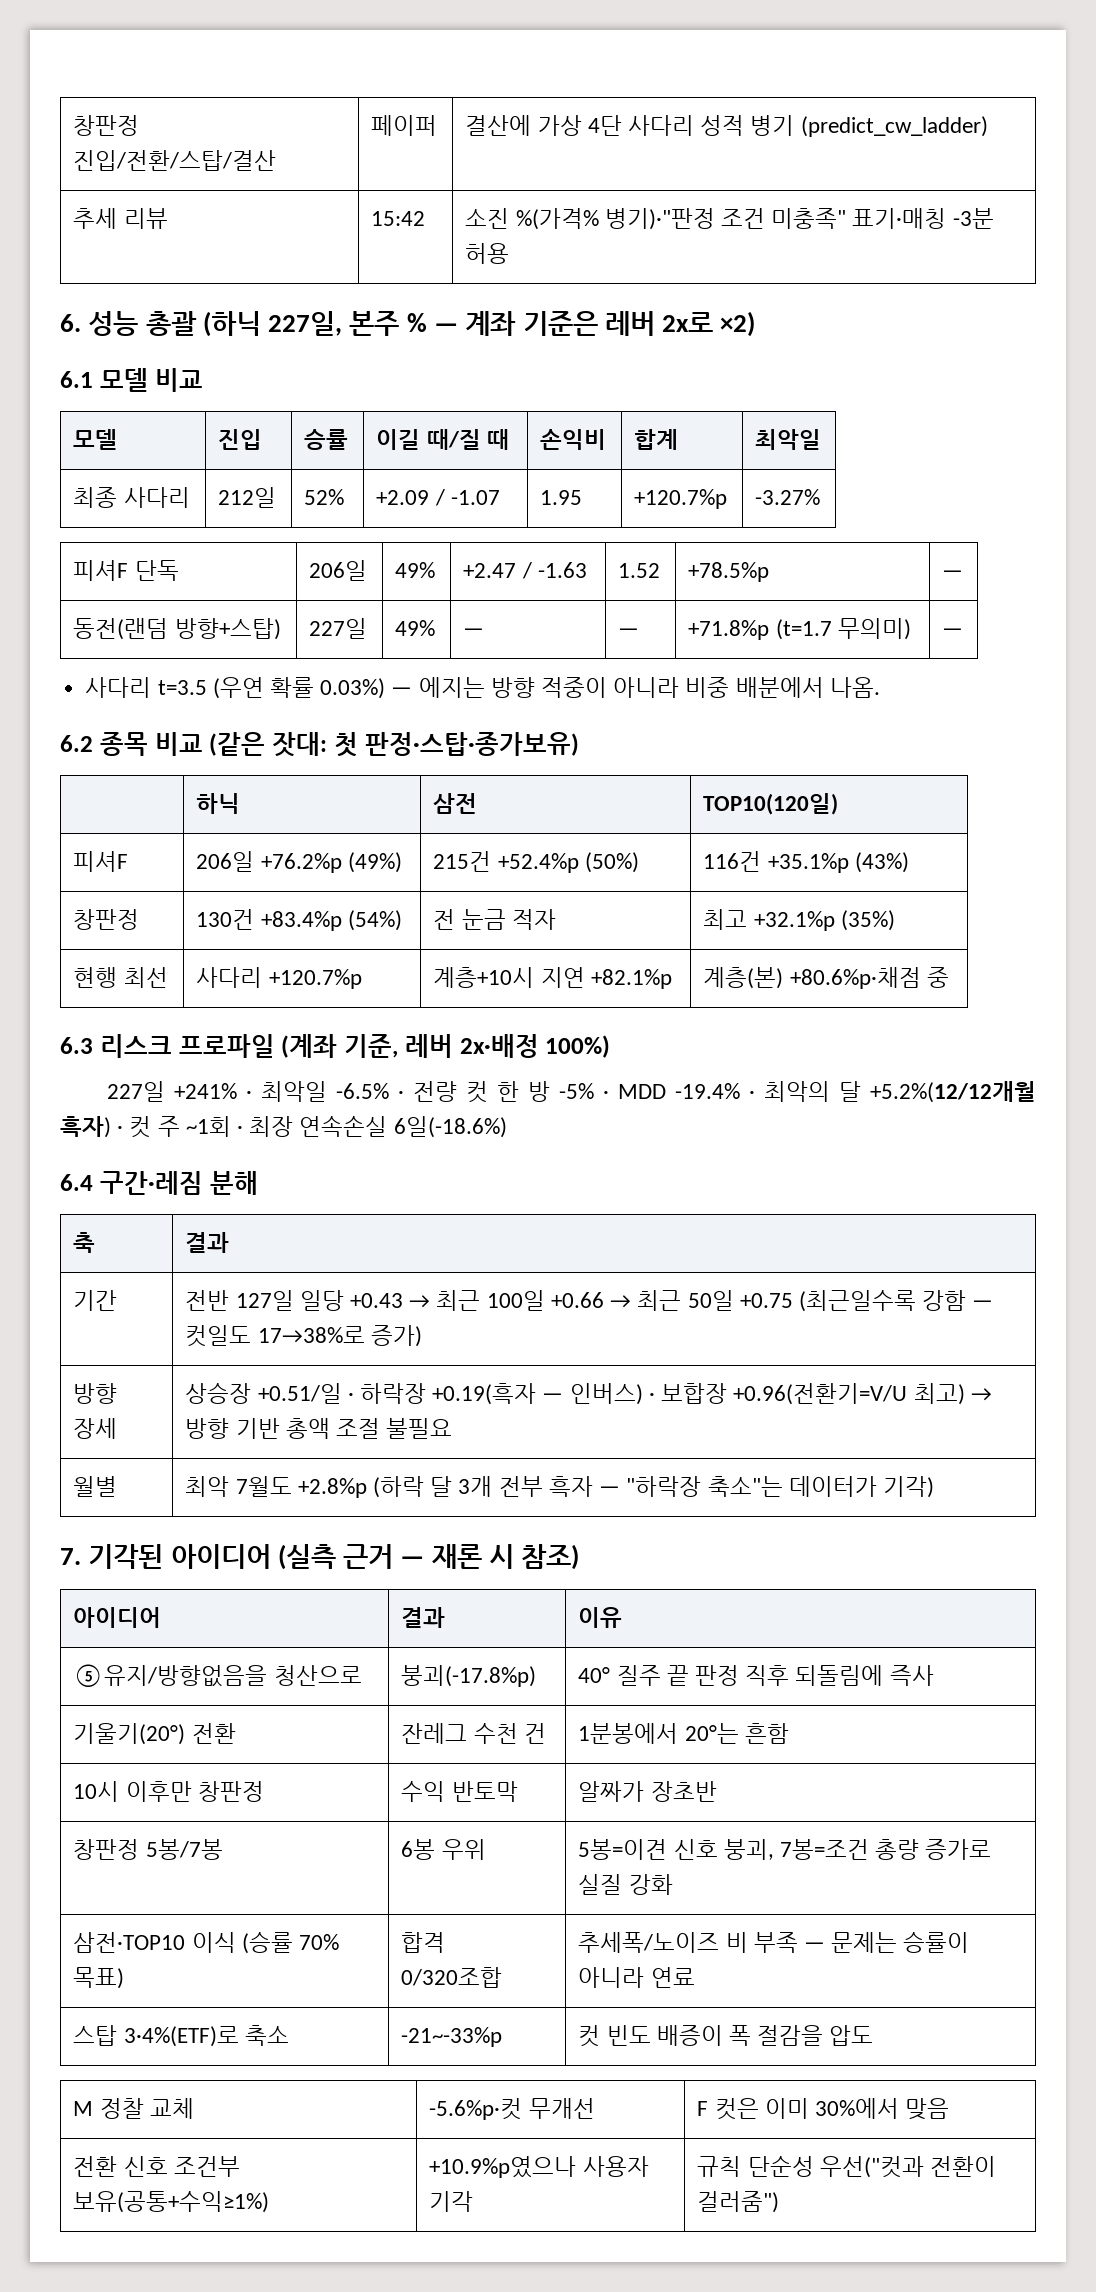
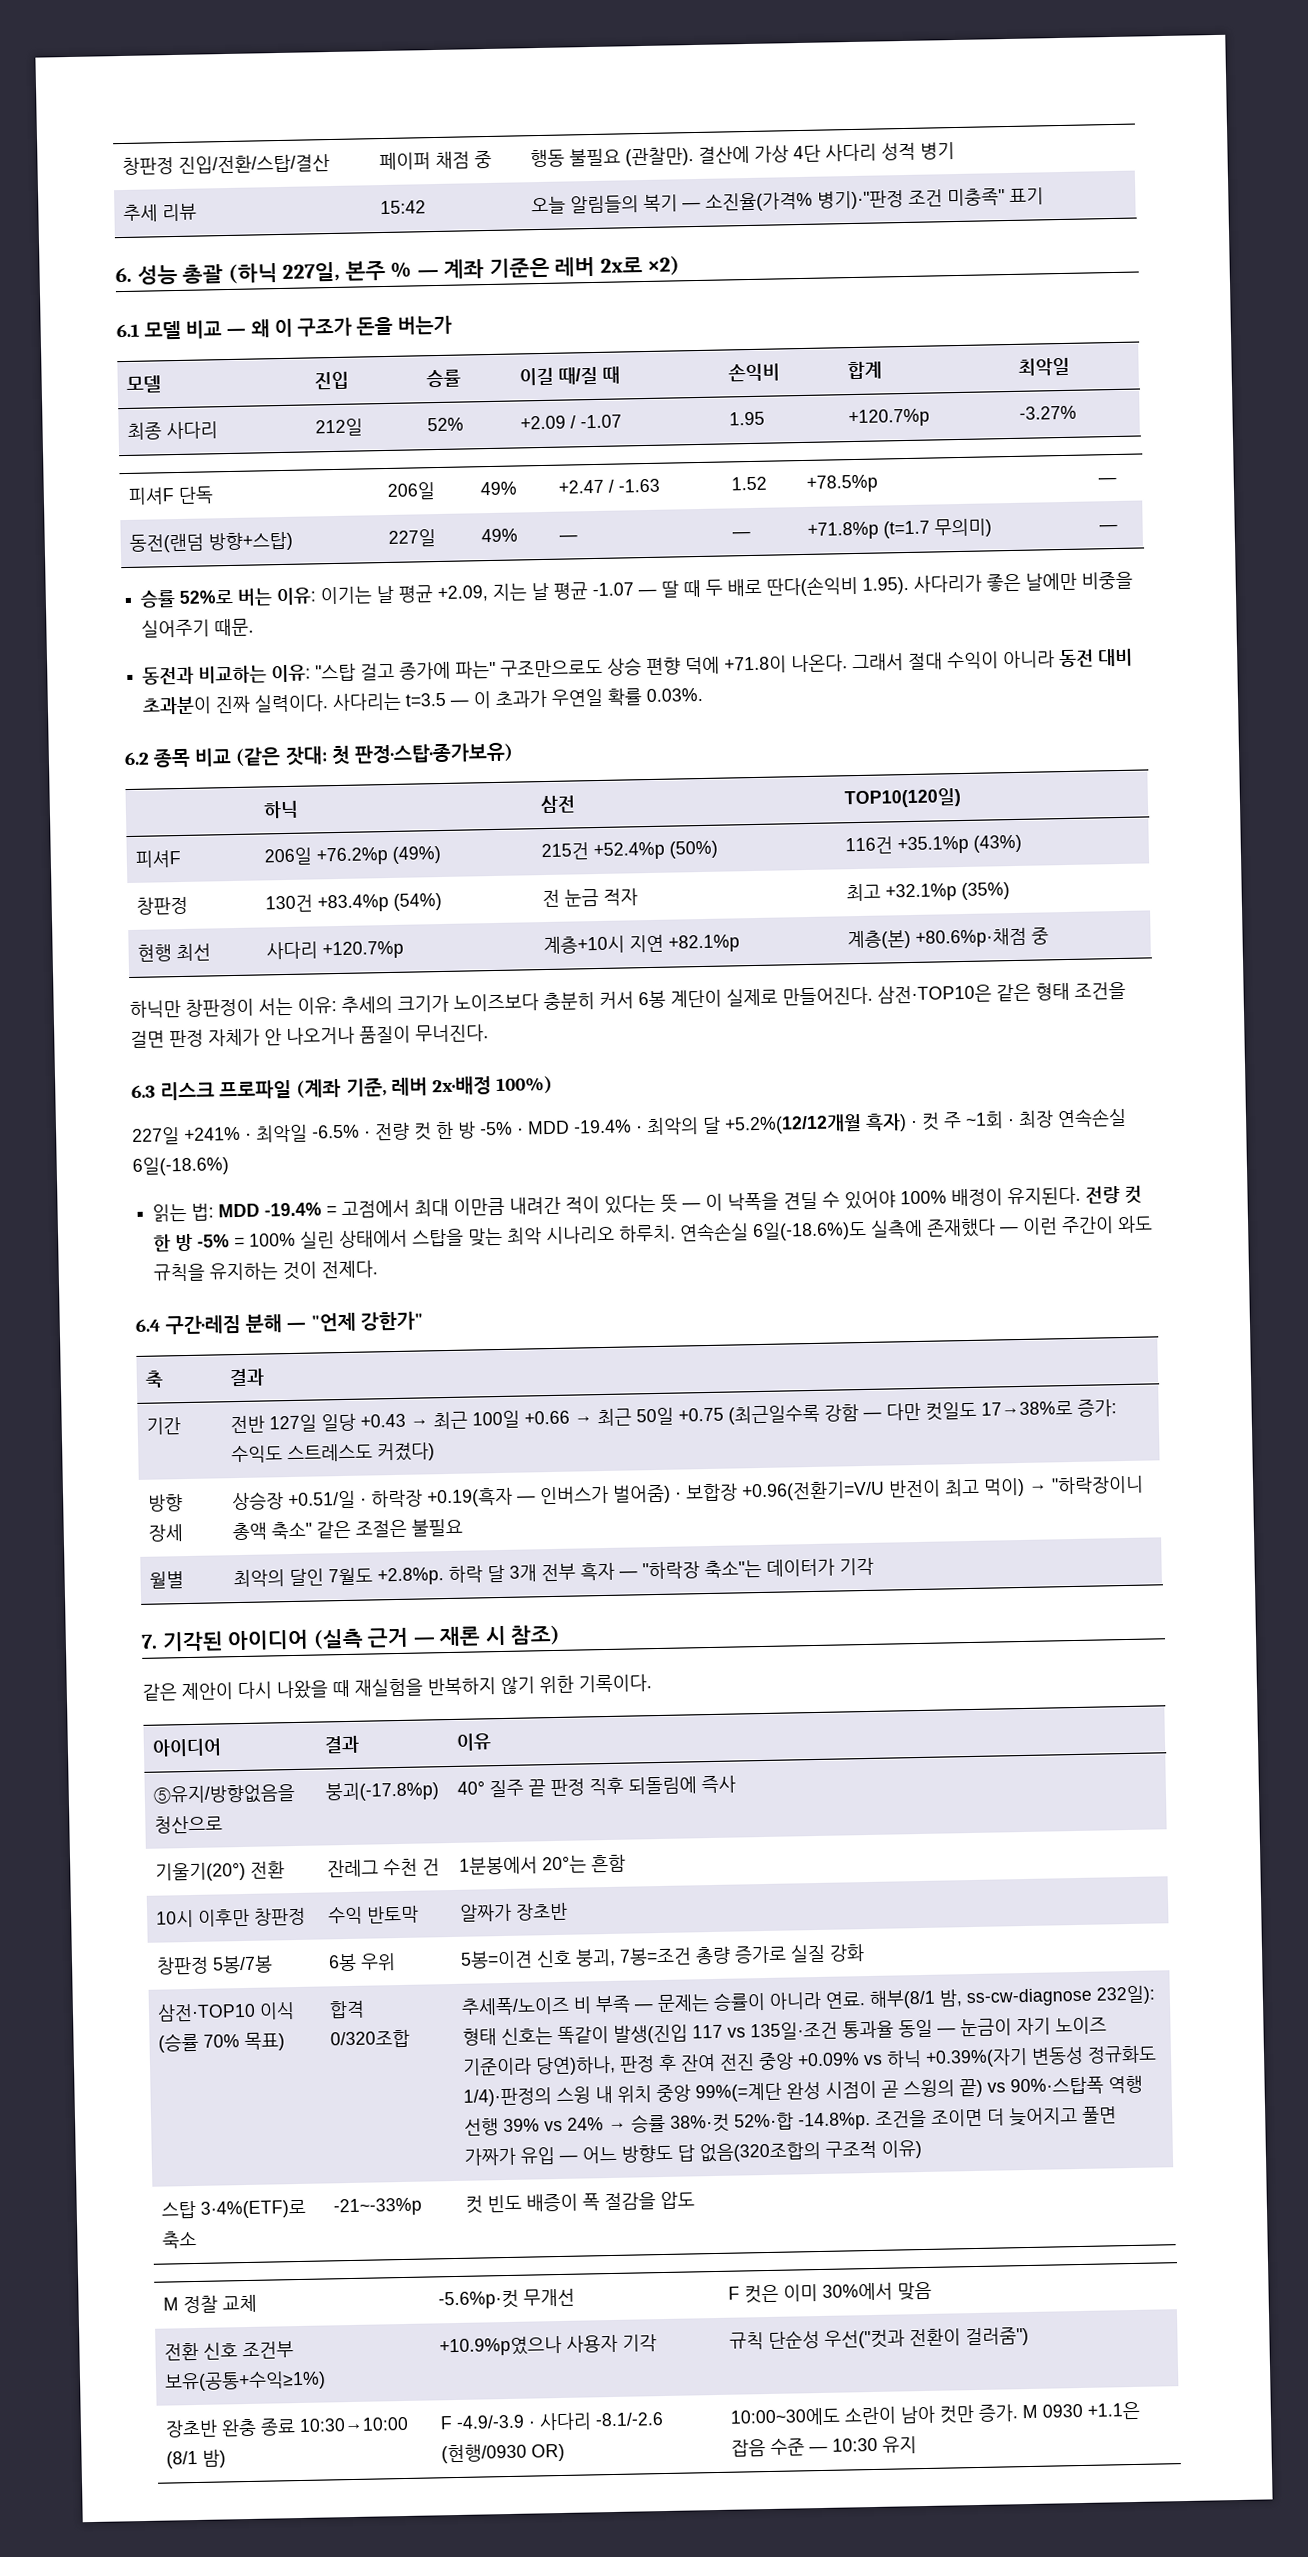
(438, 125) | -> [434,150,492,170] [529,147,694,168] 채점 중 | 행동 불필요 (관찰만).
[800,116,988,137] (predict_cw_ladder) -> (955, 151) none
[465,208,994,230] [465,243,510,264] 소진 %(가격% 병기)·"판정 조건 미충족" 표기·매칭 -3분 허용 -> [530,187,1044,215] 오늘 알림들의 복기 — 소진율(가격% 병기)·"판정 조건 미충족" 표기
(203, 380) none -> [226,315,453,338] — 왜 이 구조가 돈을 버는가
[85,677,880,699] 사다리 t=3.5 (우연 확률 0.03%) — 에지는 방향 적중이 아니라 비중 배분에서 나옴. -> [140,571,1134,608] [141,618,255,638] [142,648,1134,685] [142,687,704,715] 승률 52%로 버는 이유: 이기는 날 평균 +2.09, 지는 날 평균 -1.07 — 딸 때 두 배로 딴다(손익비 1.95). 사다리가 좋은 날에만 비중을 실어주기 때문. // 동전과 비교하는 이유: "스탑 걸고 종가에 파는" 구조만으로도 상승 편향 덕에 +71.8이 나온다. 그래서 절대 수익이 아니라 동전 대비 초과분이 진짜 실력이다. 사다리는 t=3.5 — 이 초과가 우연일 확률 0.03%.
(949, 977) none -> [129,981,1126,1019] [130,1024,489,1049] // 하닉만 창판정이 서는 이유: 추세의 크기가 노이즈보다 충분히 커서 6봉 계단이 실제로 만들어진다. 삼전·TOP10은 같은 형태 조건을 걸면 판정 자체가 안 나오거나 품질이 무너진다.
(507, 1127) none -> [152,1185,1143,1222] [153,1215,1154,1252] [153,1260,379,1282] // 읽는 법: MDD -19.4% = 고점에서 최대 이만큼 내려간 적이 있다는 뜻 — 이 낙폭을 견딜 수 있어야 100% 배정이 유지된다. 전량 컷 한 방 -5% = 100% 실린 상태에서 스탑을 맞는 최악 시나리오 하루치. 연속손실 6일(-18.6%)도 실측에 존재했다 — 이런 주간이 와도 규칙을 유지하는 것이 전제다.
(258, 1183) none -> [286,1311,423,1332] — "언제 강한가"
(994, 1304) none -> [885,1402,921,1421] 다만
[370,1325,422,1347] 증가) -> [1076,1399,1117,1417] [230,1442,435,1464] 증가: 수익도 스트레스도 커졌다)
[569,1383,643,1405] 인버스) -> [538,1484,671,1505] 인버스가 벌어줌)
[913,1383,992,1405] [185,1418,453,1439] [73,1476,118,1497] [185,1476,425,1498] 최고) → 방향 기반 총액 조절 불필요 // 월별 | 최악 7월도 +2.8%p (하락 -> [887,1475,1144,1498] [231,1518,463,1541] [148,1571,184,1589] [232,1565,483,1588] 반전이 최고 먹이) → "하락장이니 총액 축소" 같은 조절은 불필요 // 월별 | 최악의 달인 7월도 +2.8%p. 하락
[882,1476,934,1498] 기각) -> [838,1557,874,1576] 기각
(580, 1557) none -> [142,1674,652,1701] // 같은 제안이 다시 나왔을 때 재실험을 반복하지 않기 위한 기록이다.
[650,1967,695,1988] 연료 -> [824,1985,1156,2010] [461,2016,1107,2046] [461,2045,1157,2076] [462,2075,1143,2107] [463,2106,1117,2136] [463,2140,922,2166] 연료. 해부(8/1 밤, ss-cw-diagnose 232일): 형태 신호는 똑같이 발생(진입 117 vs 135일·조건 통과율 동일 — 눈금이 자기 노이즈 기준이라 당연)하나, 판정 후 잔여 전진 중앙 +0.09% vs 하닉 +0.39%(자기 변동성 정규화도 1/4)·판정의 스윙 내 위치 중앙 99%(=계단 완성 시점이 곧 스윙의 끝) vs 90%·스탑폭 역행 선행 39% vs 24% → 승률 38%·컷 52%·합 -14.8%p. 조건을 조이면 더 늦어지고 풀면 가짜가 유입 — 어느 방향도 답 없음(320조합의 구조적 이유)
(780, 2202) none -> [164,2416,409,2438] [165,2449,226,2469] [439,2412,664,2431] [440,2443,565,2464] [729,2401,1140,2427] [730,2436,917,2457] // 장초반 완충 종료 10:30→10:00 (8/1 밤) | F -4.9/-3.9 · 사다리 -8.1/-2.6 (현행/0930 OR) | 10:00~30에도 소란이 남아 컷만 증가. M 0930 +1.1은 잡음 수준 — 10:30 유지

